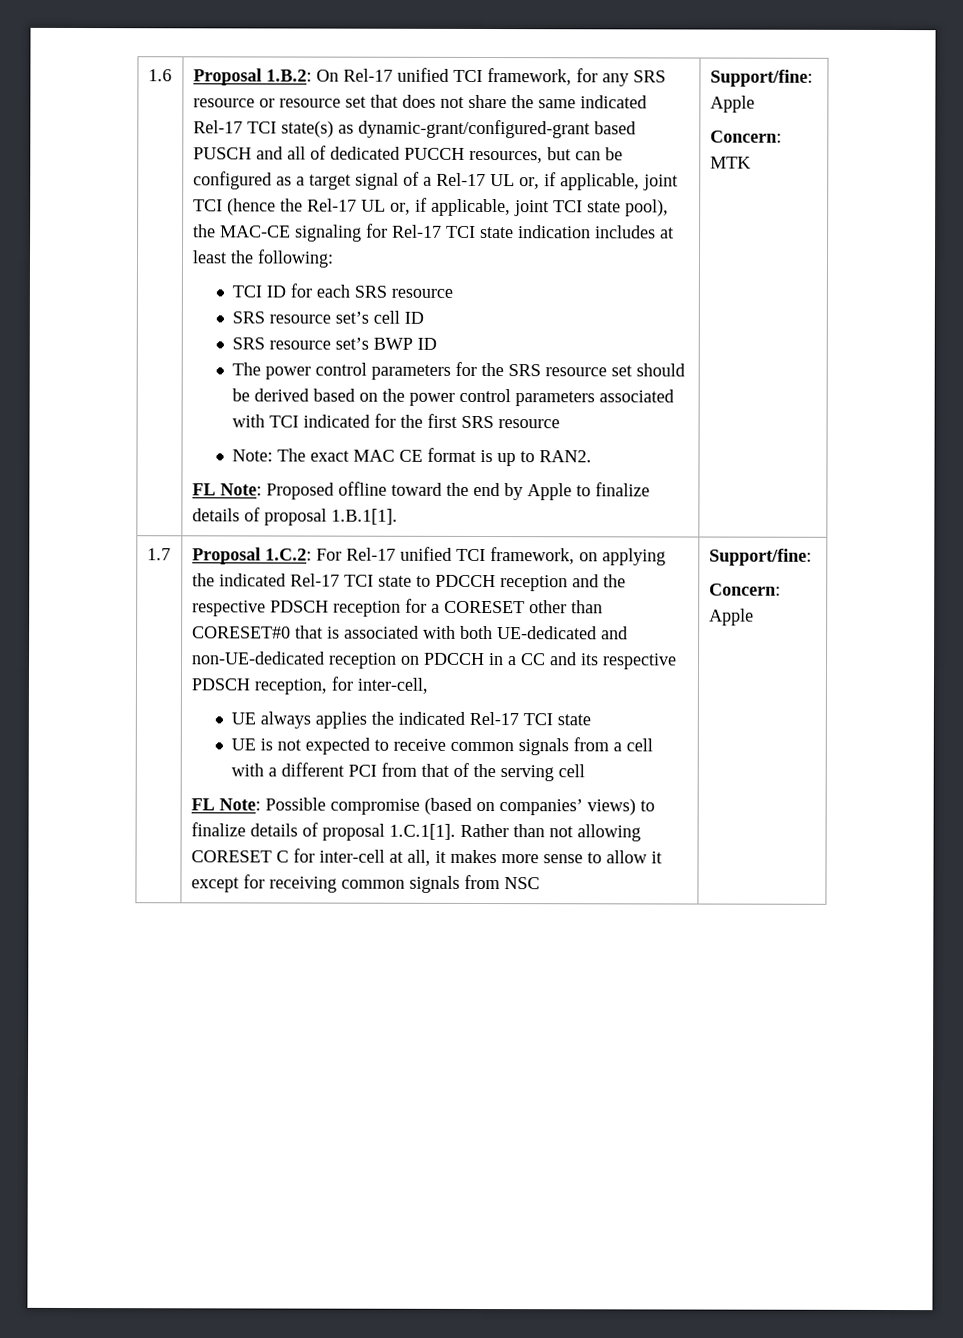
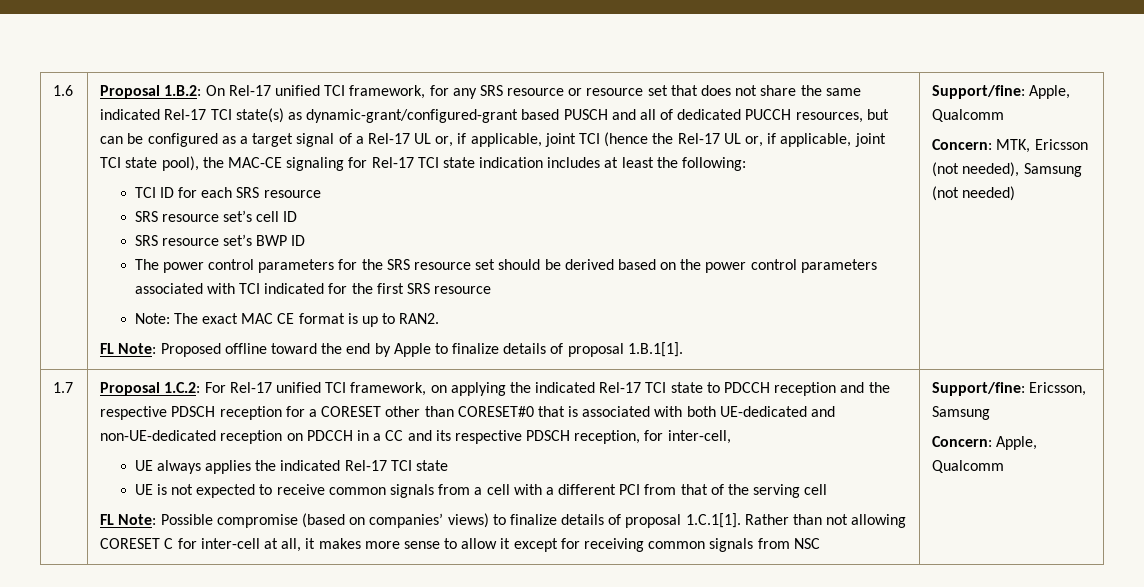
[709,95,755,113] [709,130,782,143] [709,156,751,169] Apple // Concern: MTK -> [1029,85,1071,99] [932,109,1005,122] [932,139,1088,153] [932,162,1082,177] [932,186,1016,201] Apple, Qualcomm // Concern: MTK, Ericsson (not needed), Samsung (not needed)
[708,583,781,596] [708,608,754,626] // Concern: Apple -> [1029,382,1087,396] [932,406,991,420] [932,436,1038,450] [932,460,1005,473] Ericsson, Samsung // Concern: Apple, Qualcomm

